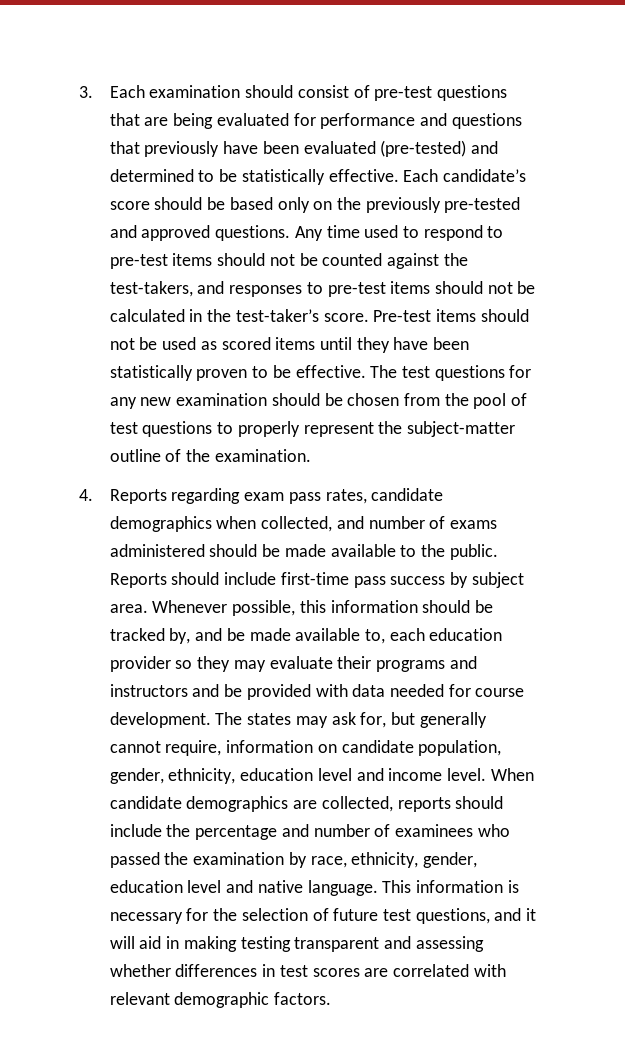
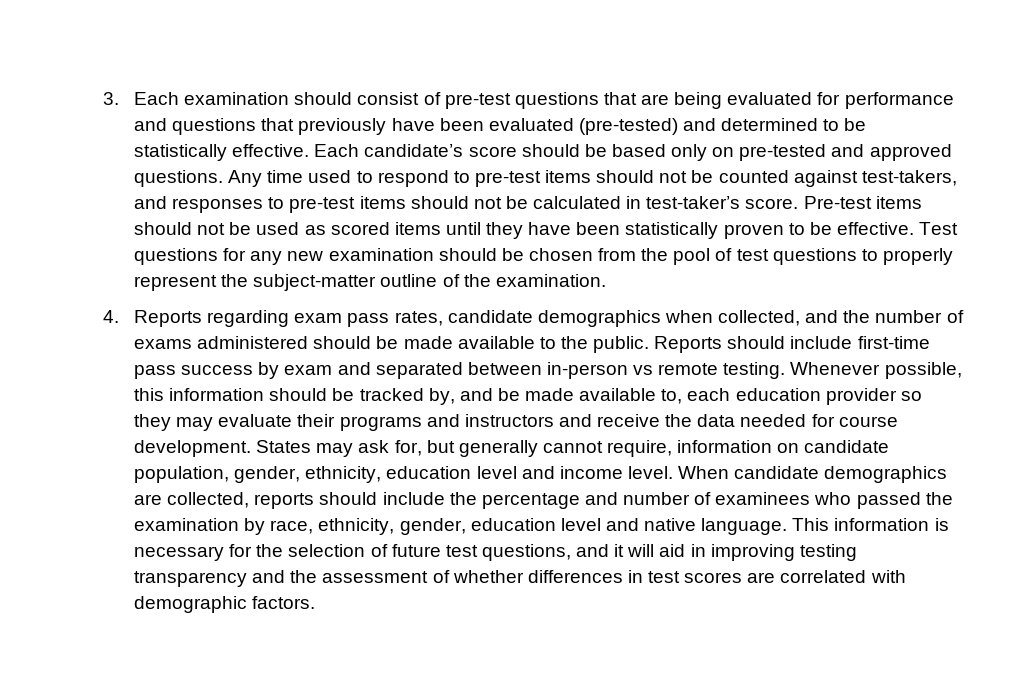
[336,197,441,213] the previously -> (735, 152) none
[443,253,468,266] the -> (858, 178) none
[207,309,232,322] the -> (642, 202) none
[370,365,430,378] The test -> [919,222,959,235] Test
(364, 522) none -> [843,310,871,323] the
[471,572,524,588] [109,604,148,613] subject area. -> [284,362,786,379] exam and separated between in-person vs remote testing.
[224,684,348,700] be provided with -> [597,414,693,427] receive the
[215,712,292,725] The states -> [256,440,312,453] States
[183,936,484,952] making testing transparent and assessing -> [710,544,857,561] [134,570,450,587] improving testing transparency and the assessment of
[109,992,170,1005] relevant -> (906, 576) none

